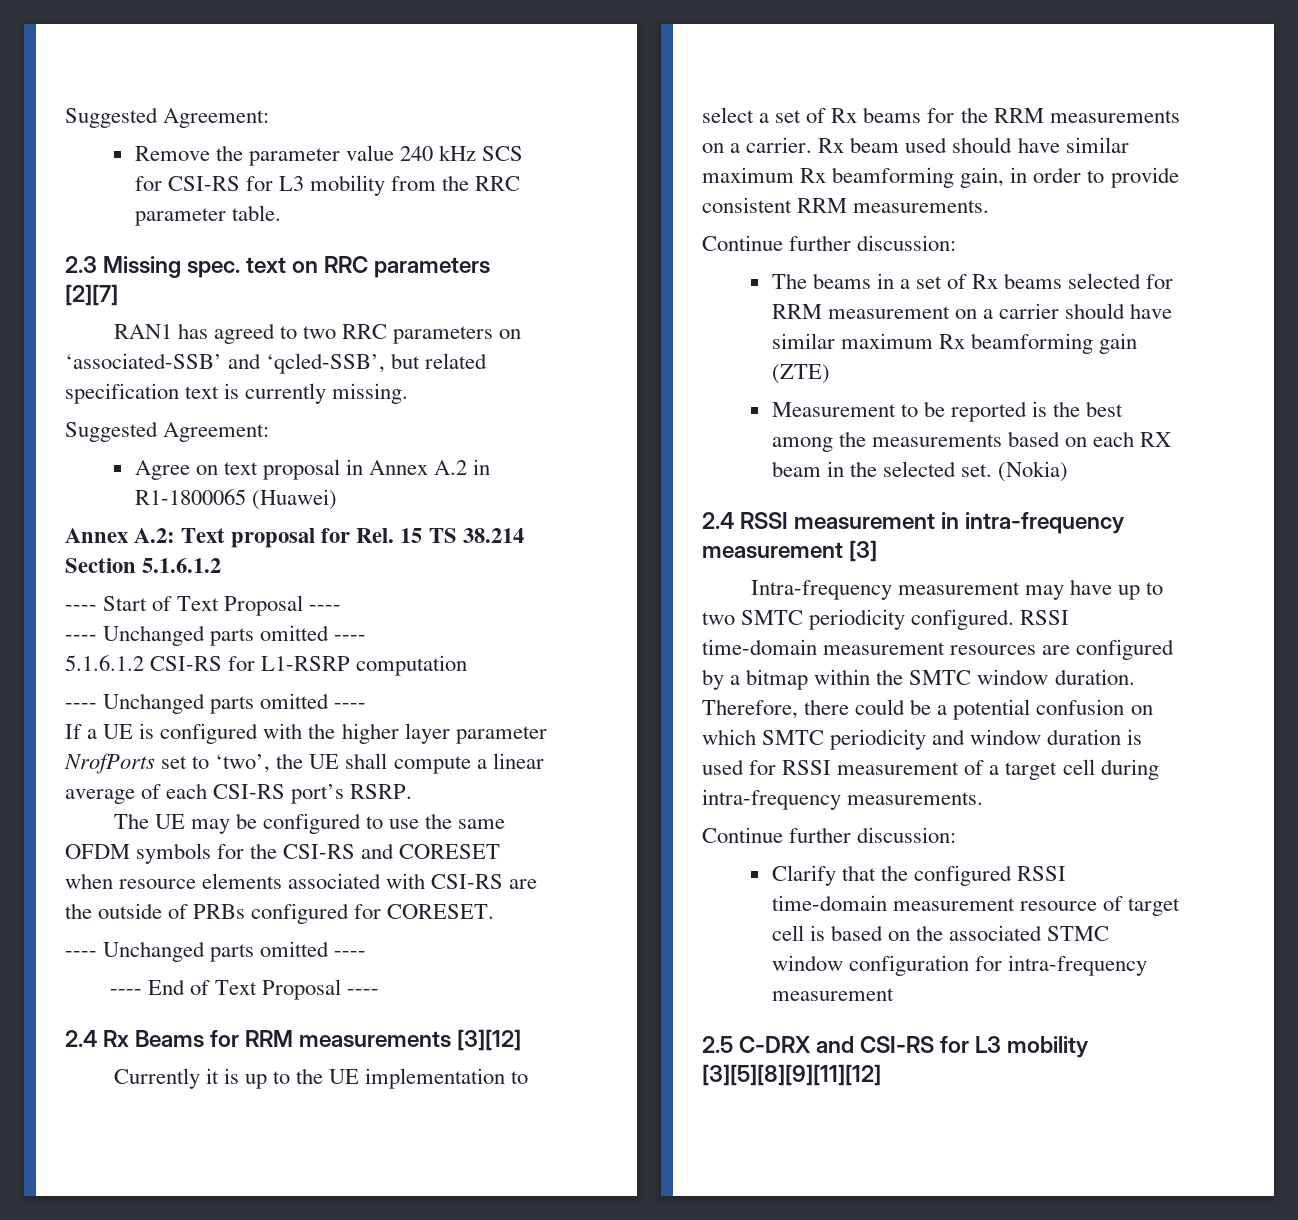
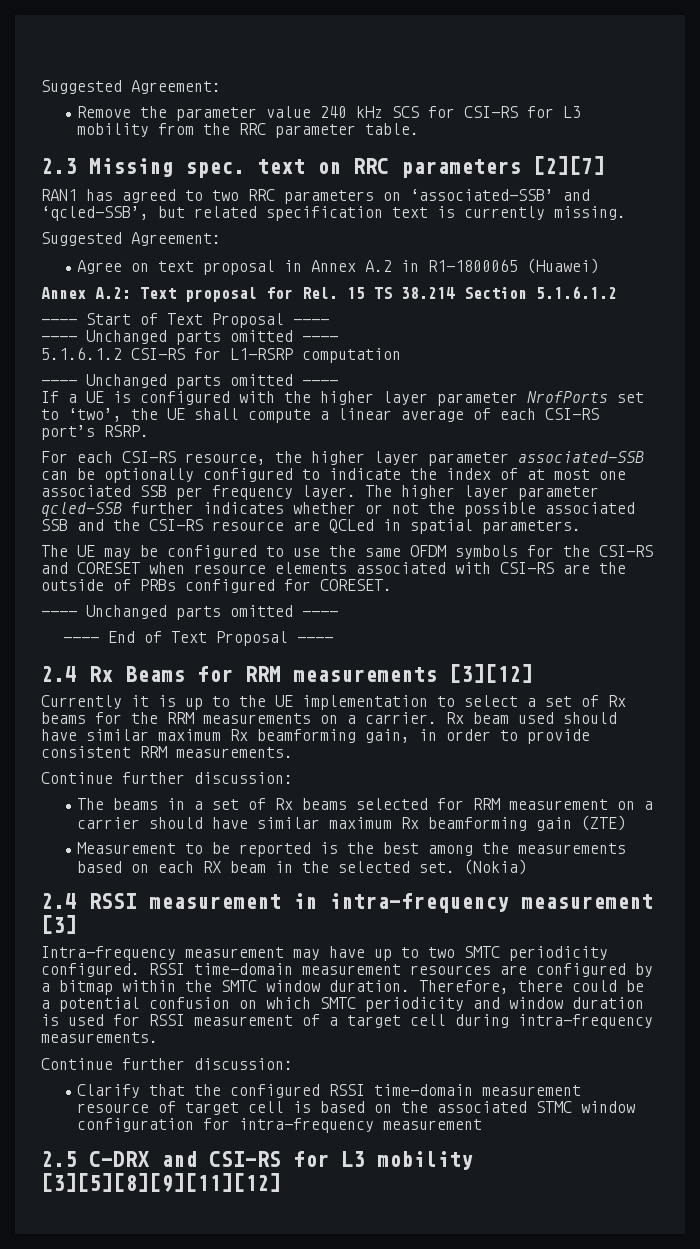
(413, 791) none -> [41,451,644,466] [41,468,626,483] [41,485,599,500] [41,502,635,517] [41,519,581,534] // For each CSI-RS resource, the higher layer parameter associated-SSB can be optionally configured to indicate the index of at most one associated SSB per frequency layer. The higher layer parameter qcled-SSB further indicates whether or not the possible associated SSB and the CSI-RS resource are QCLed in spatial parameters.

